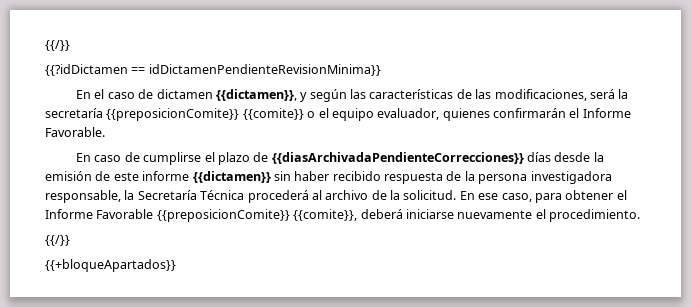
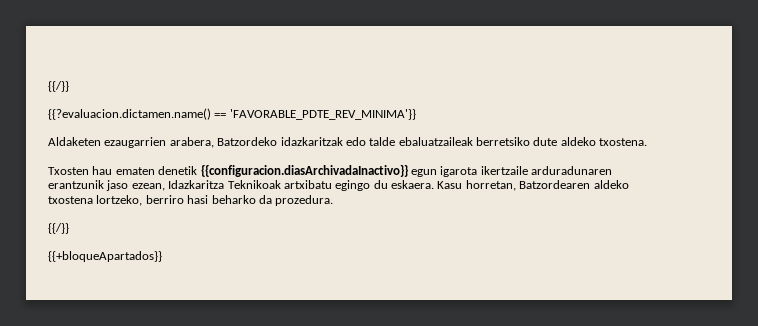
[45,40,70,51] [45,64,381,76] [76,89,629,102] [45,108,631,121] [45,127,105,137] [76,152,604,165] [45,171,612,184] [45,190,627,203] [45,209,640,222] {{/}} // {{?idDictamen == idDictamenPendienteRevisionMinima}} // En el caso de dictamen {{dictamen}}, y según las características de las modificaciones, será la secretaría {{preposicionComite}} {{comite}} o el equipo evaluador, quienes confirmarán el Informe Favorable. // En caso de cumplirse el plazo de {{diasArchivadaPendienteCorrecciones}} días desde la emisión de este informe {{dictamen}} sin haber recibido respuesta de la persona investigadora responsable, la Secretaría Técnica procederá al archivo de la solicitud. En ese caso, para obtener el Informe Favorable {{preposicionComite}} {{comite}}, deberá iniciarse nuevamente el procedimiento. -> [48,81,69,92] [48,108,416,120] [48,137,648,148] [48,164,612,177] [48,180,629,191] [48,195,334,206] {{/}} // {{?evaluacion.dictamen.name() == 'FAVORABLE_PDTE_REV_MINIMA'}} // Aldaketen ezaugarrien arabera, Batzordeko idazkaritzak edo talde ebaluatzaileak berretsiko dute aldeko txostena. // Txosten hau ematen denetik {{configuracion.diasArchivadaInactivo}} egun igarota ikertzaile arduradunaren erantzunik jaso ezean, Idazkaritza Teknikoak artxibatu egingo du eskaera. Kasu horretan, Batzordearen aldeko txostena lortzeko, berriro hasi beharko da prozedura.

